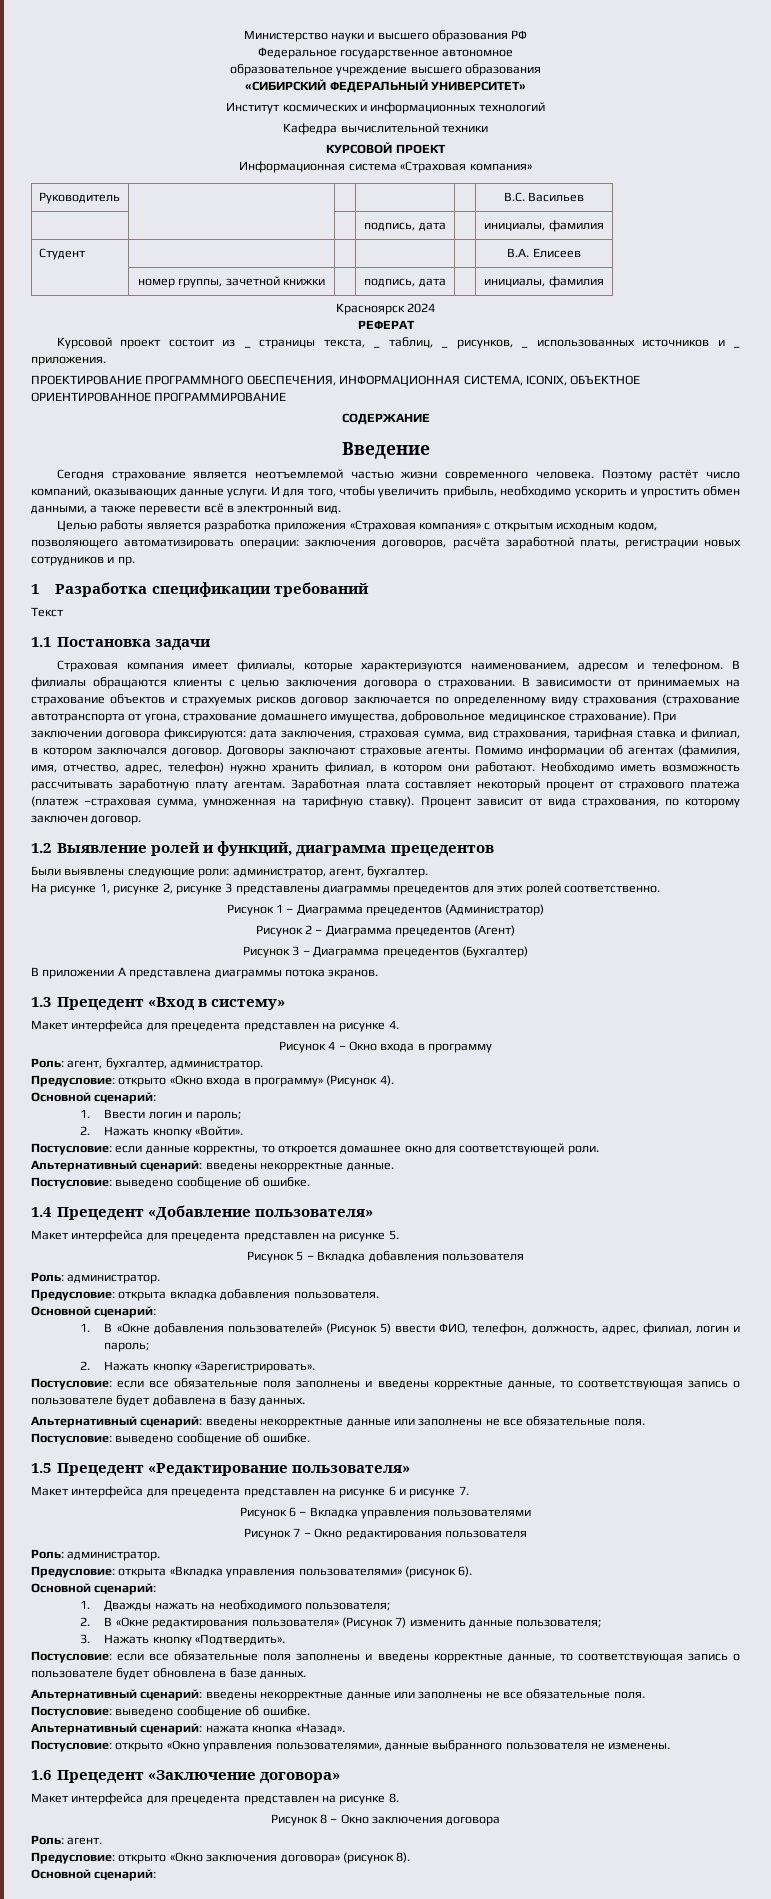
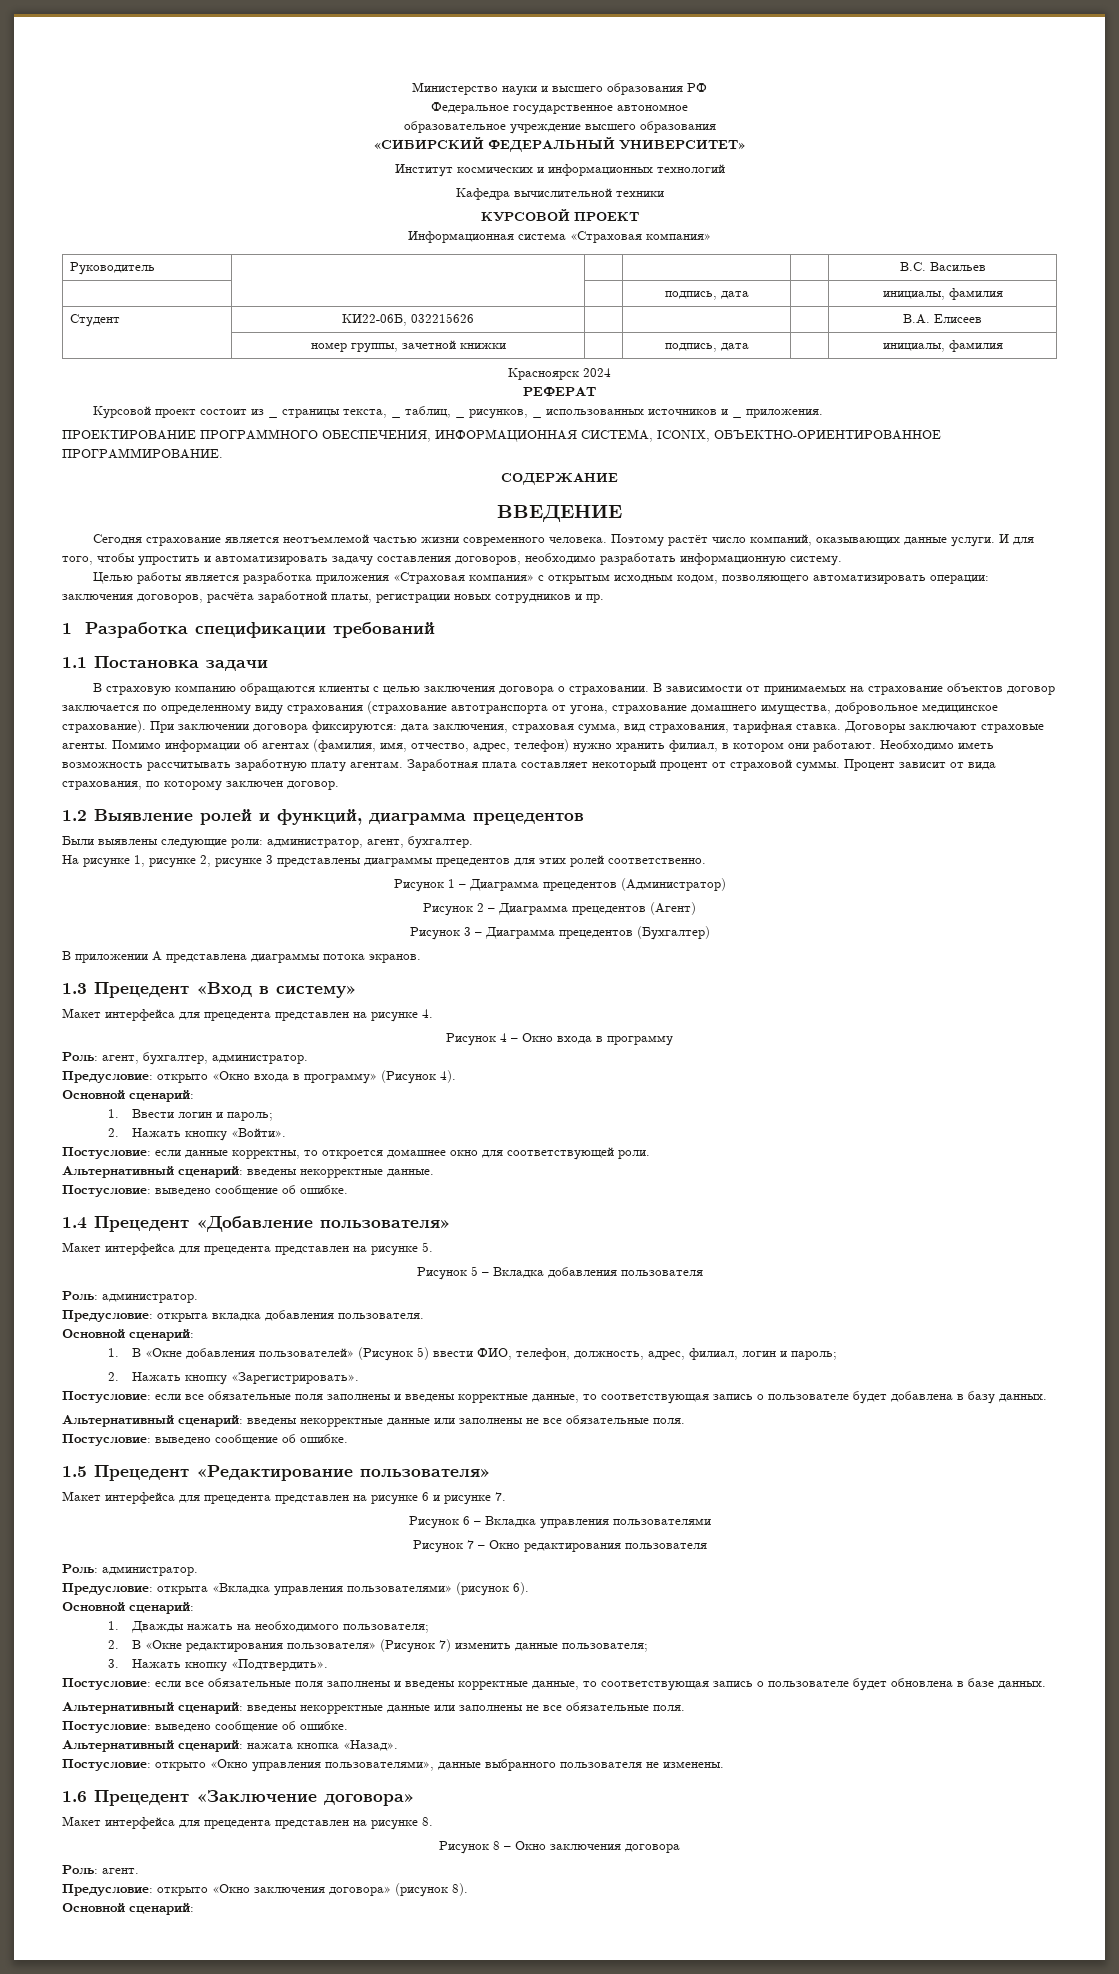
(86, 254) none -> [342,313,474,326] КИ22-06Б, 032215626
[570,375,641,385] [31,392,287,402] ОБЪЕКТНОЕ ОРИЕНТИРОВАННОЕ ПРОГРАММИРОВАНИЕ -> [714,430,941,440] [62,448,223,459] ОБЪЕКТНО-ОРИЕНТИРОВАННОЕ ПРОГРАММИРОВАНИЕ.
[341,442,430,459] Введение -> [497,504,622,522] ВВЕДЕНИЕ
[378,486,741,498] [31,503,341,515] увеличить прибыль, необходимо ускорить и упростить обмен данными, а также перевести всё в электронный вид. -> [138,553,842,566] упростить и автоматизировать задачу составления договоров, необходимо разработать информационную систему.
[31,607,64,617] // Текст -> (436, 630) none
[56,660,740,672] [31,677,86,689] Страховая компания имеет филиалы, которые характеризуются наименованием, адресом и телефоном. В филиалы -> [92,683,236,696] В страховую компанию
[170,696,297,706] и страхуемых рисков -> (1003, 687) none
[636,728,741,740] [31,747,222,757] ставка и филиал, в котором заключался договор. -> [796,724,841,730] ставка.
[619,781,740,791] [31,796,415,808] страхового платежа (платеж –страховая сумма, умноженная на тарифную ставку). -> [730,759,840,772] страховой суммы.

